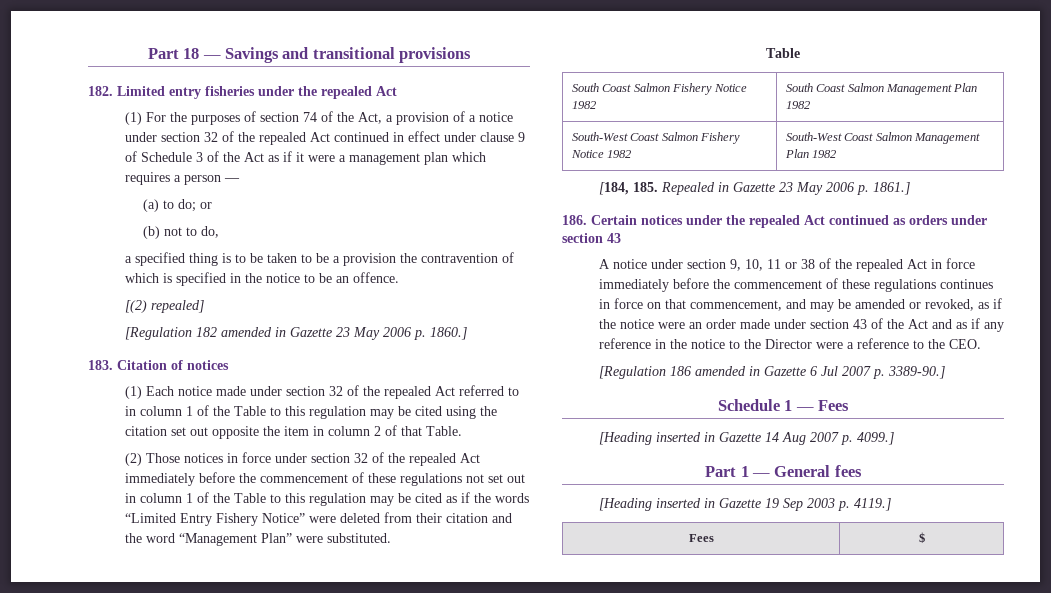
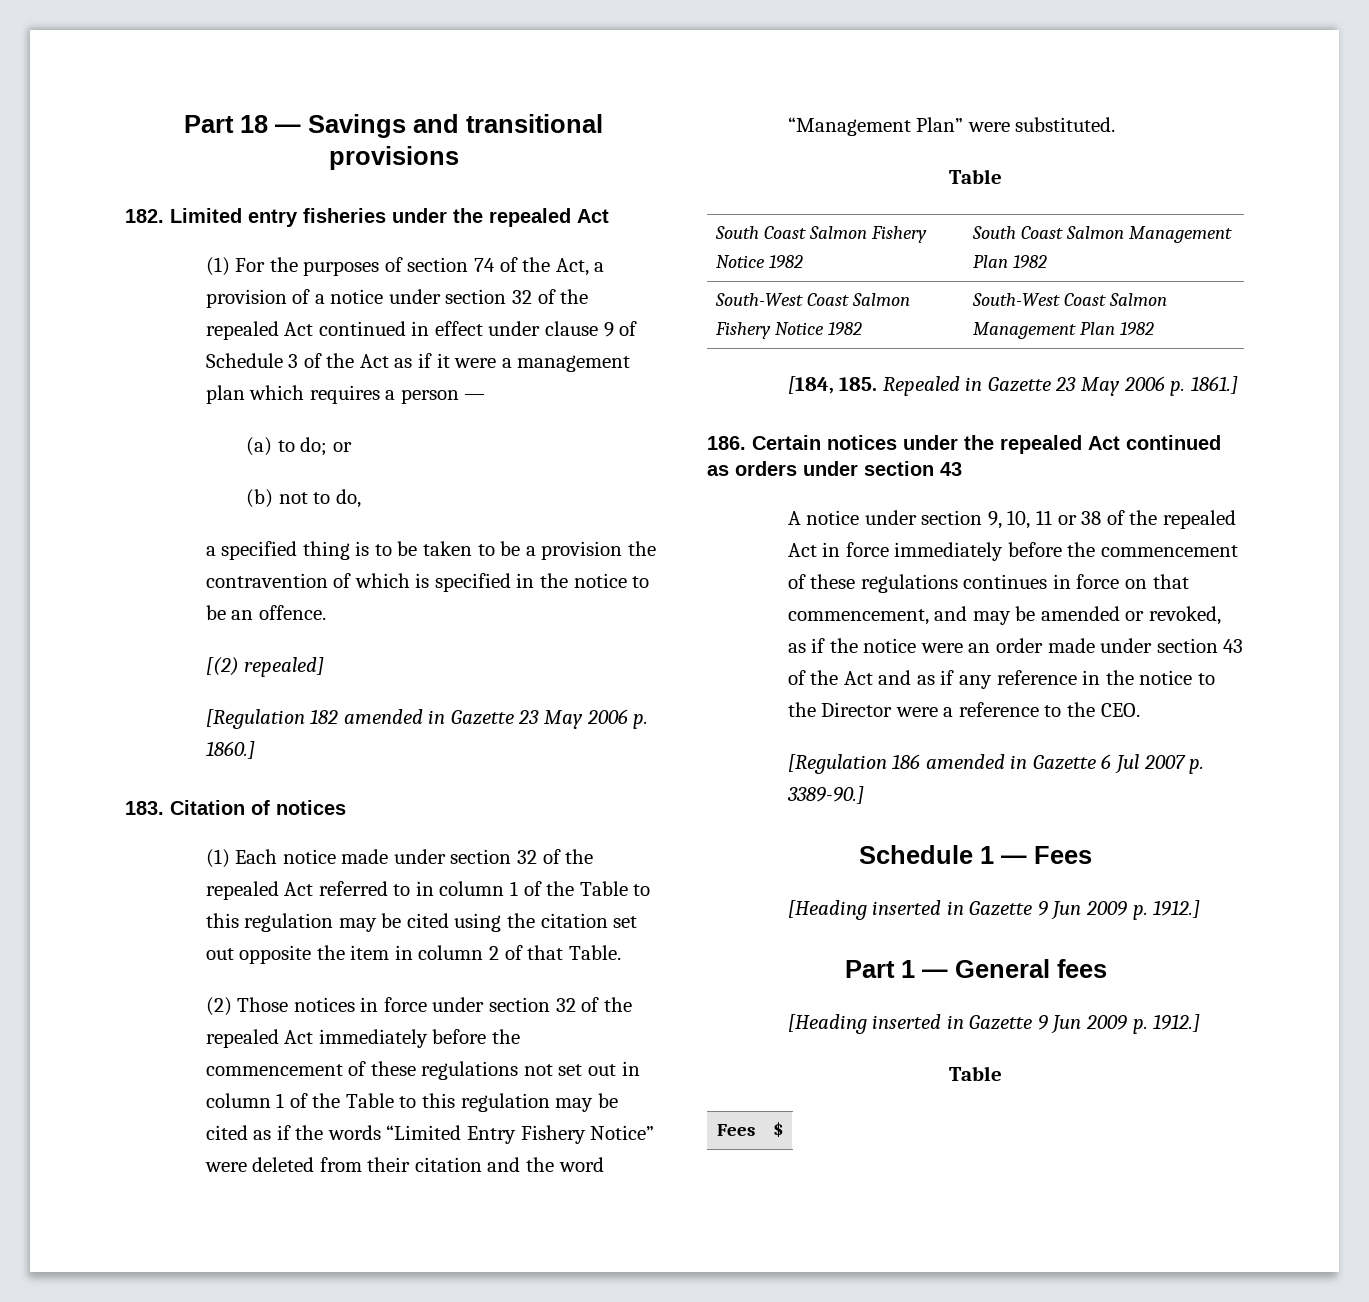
[764,432,894,445] 14 Aug 2007 p. 4099.] -> [1037,900,1201,920] 9 Jun 2009 p. 1912.]
[764,498,891,511] 19 Sep 2003 p. 4119.] -> [1037,1014,1201,1034] [949,1066,1002,1081] 9 Jun 2009 p. 1912.] // Table

